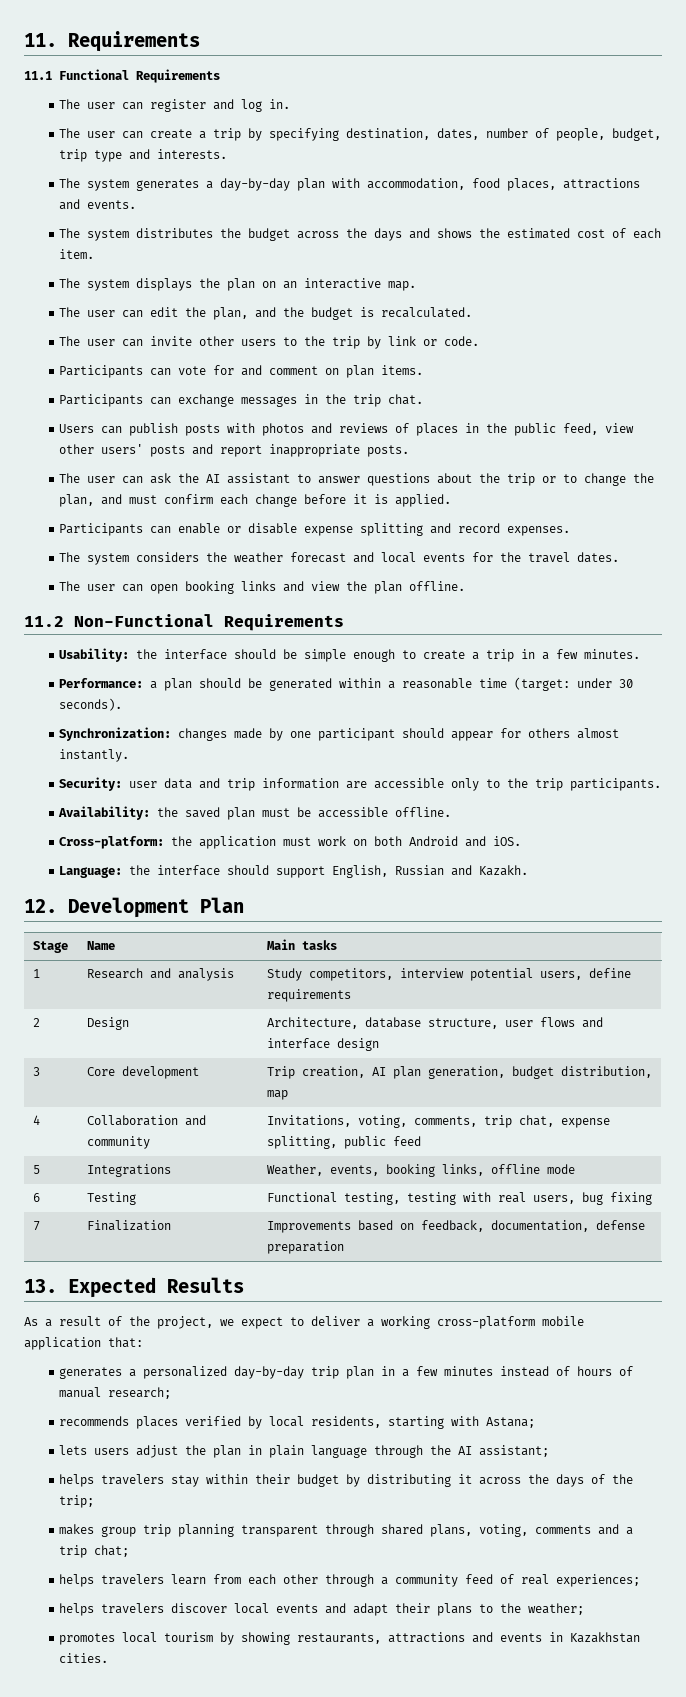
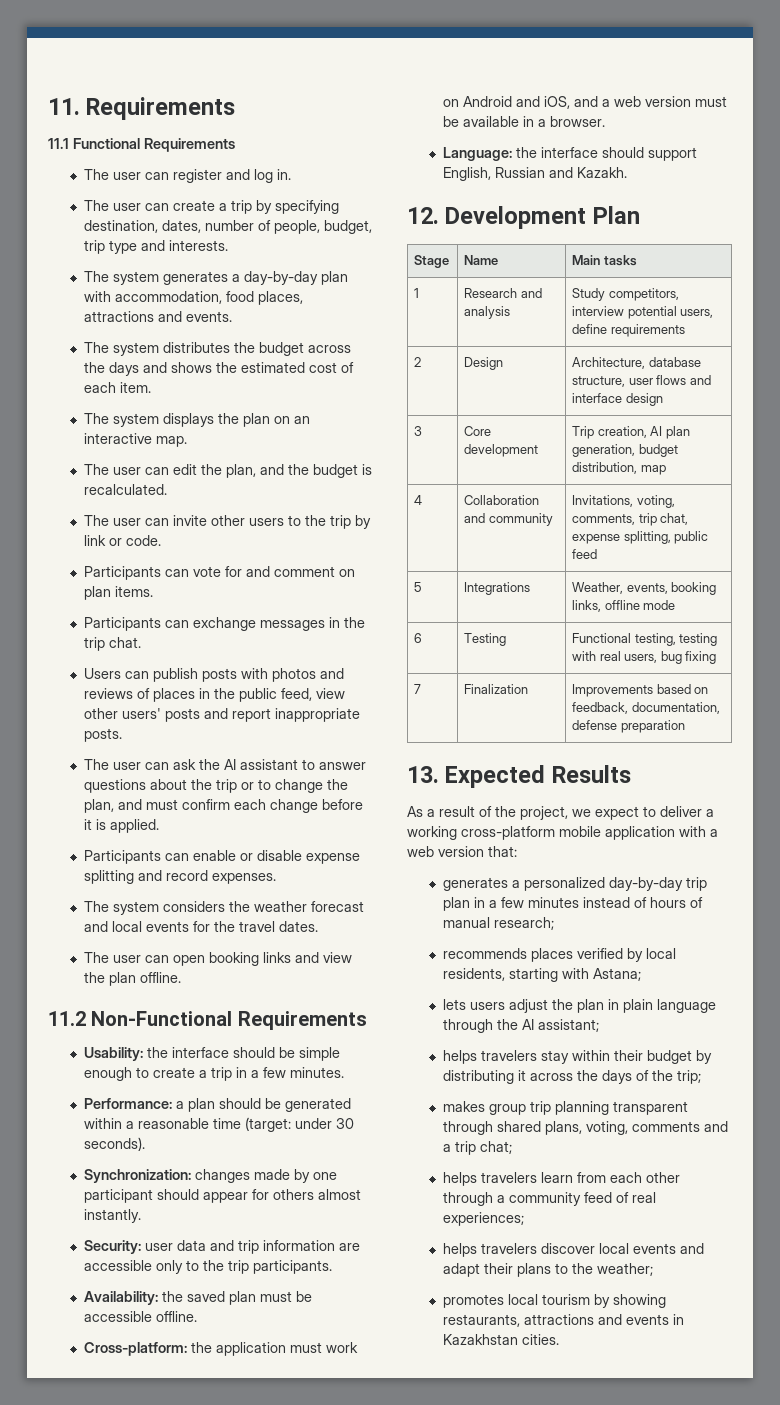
[374,836,403,846] both -> (459, 103) none
[493,836,522,846] iOS. -> [543,96,727,109] [442,116,605,127] iOS, and a web version must be available in a browser.
(101, 1343) none -> [679,826,718,837] [407,846,484,857] with a web version

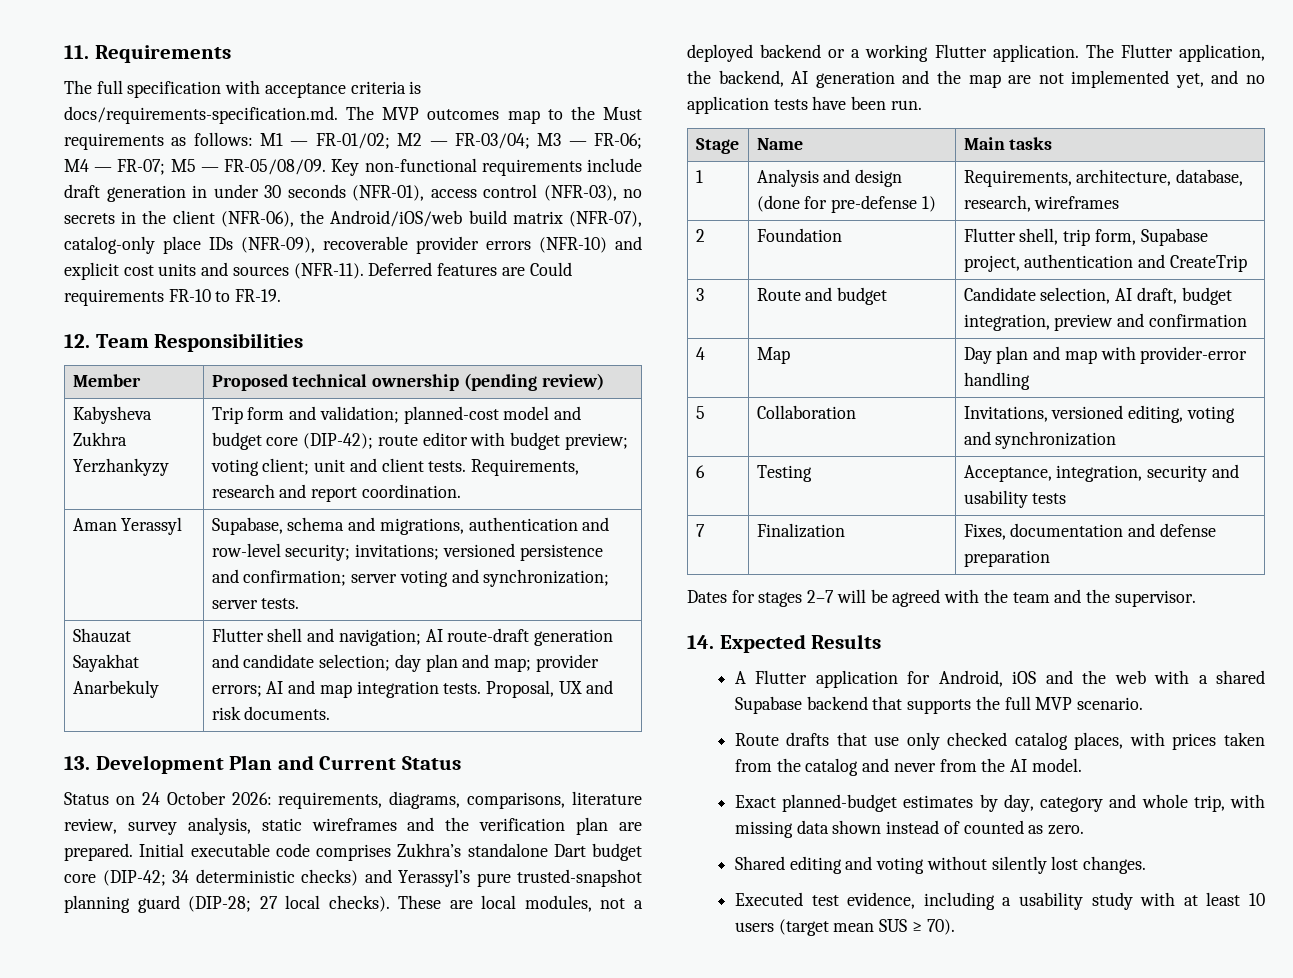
[48,138,235,152] [83,169,291,183] [83,200,339,214] [83,220,372,234] [83,240,228,254] [83,271,348,285] [83,291,303,305] [83,311,232,322] [83,342,351,356] [83,362,354,376] [83,382,151,393] [83,413,310,427] [83,433,187,447] [83,464,372,478] [83,484,167,495] [83,515,371,529] [83,535,161,546] [83,566,355,580] [83,586,153,600] [83,617,365,631] [83,637,141,651] [83,668,344,682] [83,688,345,702] [83,708,360,722] [83,728,122,742] [83,759,366,770] [83,779,348,793] [83,799,363,813] [83,819,159,833] [83,850,360,864] [83,870,276,884] [83,901,364,915] [83,921,318,932] [83,952,352,966] [83,972,181,986] [48,1011,367,1030] [83,1047,340,1061] [83,1067,344,1081] [83,1098,351,1112] [83,1117,354,1132] [83,1137,145,1151] [83,1169,337,1183] [83,1189,361,1203] [83,1209,141,1223] [83,1240,360,1254] [83,1260,332,1274] [83,1291,312,1305] [83,1311,197,1322] [83,1342,358,1356] [442,96,727,109] [442,116,605,127] [442,147,697,161] [442,167,627,181] [407,206,640,229] 11.1 Functional Requirements // The user can register and log in. // The user can create a trip by specifying destination, dates, number of people, budget, trip type and interests. // The system generates a day-by-day plan with accommodation, food places, attractions and events. // The system distributes the budget across the days and shows the estimated cost of each item. // The system displays the plan on an interactive map. // The user can edit the plan, and the budget is recalculated. // The user can invite other users to the trip by link or code. // Participants can vote for and comment on plan items. // Participants can exchange messages in the trip chat. // Users can publish posts with photos and reviews of places in the public feed, view other users' posts and report inappropriate posts. // The user can ask the AI assistant to answer questions about the trip or to change the plan, and must confirm each change before it is applied. // Participants can enable or disable expense splitting and record expenses. // The system considers the weather forecast and local events for the travel dates. // The user can open booking links and view the plan offline. // 11.2 Non-Functional Requirements // Usability: the interface should be simple enough to create a trip in a few minutes. // Performance: a plan should be generated within a reasonable time (target: under 30 seconds). // Synchronization: changes made by one participant should appear for others almost instantly. // Security: user data and trip information are accessible only to the trip participants. // Availability: the saved plan must be accessible offline. // Cross-platform: the application must work on Android and iOS, and a web version must be available in a browser. // Language: the interface should support English, Russian and Kazakh. // 12. Development Plan -> [64,80,422,98] [64,106,642,124] [64,132,643,150] [64,158,642,176] [64,184,642,202] [64,210,642,227] [64,236,642,254] [64,262,572,280] [64,289,282,306] [64,333,304,352] [72,374,141,387] [211,373,604,391] [72,406,152,424] [72,432,127,446] [72,458,169,476] [211,406,582,424] [211,432,628,450] [210,458,580,476] [211,484,461,502] [72,517,183,535] [211,517,610,535] [211,543,603,561] [211,569,610,587] [211,598,300,609] [72,628,131,643] [72,654,139,672] [72,680,159,698] [211,628,614,646] [211,654,599,672] [211,680,613,698] [211,706,331,720] [64,755,461,774] [64,791,642,809] [64,817,643,835] [64,843,642,861] [64,869,642,887] [64,895,643,913] [687,44,1265,62] [687,70,1265,88] [687,96,922,114] The full specification with acceptance criteria is docs/requirements-specification.md. The MVP outcomes map to the Must requirements as follows: M1 — FR-01/02; M2 — FR-03/04; M3 — FR-06; M4 — FR-07; M5 — FR-05/08/09. Key non-functional requirements include draft generation in under 30 seconds (NFR-01), access control (NFR-03), no secrets in the client (NFR-06), the Android/iOS/web build matrix (NFR-07), catalog-only place IDs (NFR-09), recoverable provider errors (NFR-10) and explicit cost units and sources (NFR-11). Deferred features are Could requirements FR-10 to FR-19. // 12. Team Responsibilities // Member | Proposed technical ownership (pending review) // Kabysheva Zukhra Yerzhankyzy | Trip form and validation; planned-cost model and budget core (DIP-42); route editor with budget preview; voting client; unit and client tests. Requirements, research and report coordination. // Aman Yerassyl | Supabase, schema and migrations, authentication and row-level security; invitations; versioned persistence and confirmation; server voting and synchronization; server tests. // Shauzat Sayakhat Anarbekuly | Flutter shell and navigation; AI route-draft generation and candidate selection; day plan and map; provider errors; AI and map integration tests. Proposal, UX and risk documents. // 13. Development Plan and Current Status // Status on 24 October 2026: requirements, diagrams, comparisons, literature review, survey analysis, static wireframes and the verification plan are prepared. Initial executable code comprises Zukhra’s standalone Dart budget core (DIP-42; 34 deterministic checks) and Yerassyl’s pure trusted-snapshot planning guard (DIP-28; 27 local checks). These are local modules, not a deployed backend or a working Flutter application. The Flutter application, the backend, AI generation and the map are not implemented yet, and no application tests have been run.
[464,288,542,298] [464,306,511,319] [572,288,679,301] [572,306,714,319] [572,324,685,337] [414,357,422,367] [464,357,504,370] [572,357,701,369] [572,375,711,387] [572,393,663,406] [414,426,423,436] [464,426,492,436] [464,444,539,457] [572,426,690,439] [572,444,678,457] [572,462,666,475] [414,495,423,505] [464,495,540,505] [464,513,553,526] [572,495,675,508] [572,513,689,526] [572,531,709,544] [572,549,598,559] [414,582,423,592] [464,582,531,595] [572,582,717,595] [572,600,676,612] [414,633,423,643] [464,633,507,646] [572,633,718,646] [572,651,717,664] [414,684,422,694] [464,684,529,694] [572,684,709,697] [572,702,720,714] [572,720,685,733] [407,765,631,788] [407,806,714,820] [407,826,718,840] [407,846,517,857] [442,877,707,891] [442,897,703,911] [442,917,554,930] [442,948,676,962] [442,968,641,982] [442,999,716,1013] [442,1019,599,1033] [442,1050,712,1064] [442,1070,701,1084] [442,1101,688,1115] [442,1121,728,1135] [442,1141,512,1155] [442,1172,680,1186] [442,1192,656,1206] [442,1212,524,1226] [442,1243,704,1257] [442,1263,653,1277] [442,1294,666,1308] [442,1314,684,1327] [442,1334,559,1345] Research and analysis | Study competitors, interview potential users, define requirements // 2 | Design | Architecture, database structure, user flows and interface design // 3 | Core development | Trip creation, AI plan generation, budget distribution, map // 4 | Collaboration and community | Invitations, voting, comments, trip chat, expense splitting, public feed // 5 | Integrations | Weather, events, booking links, offline mode // 6 | Testing | Functional testing, testing with real users, bug fixing // 7 | Finalization | Improvements based on feedback, documentation, defense preparation // 13. Expected Results // As a result of the project, we expect to deliver a working cross-platform mobile application with a web version that: // generates a personalized day-by-day trip plan in a few minutes instead of hours of manual research; // recommends places verified by local residents, starting with Astana; // lets users adjust the plan in plain language through the AI assistant; // helps travelers stay within their budget by distributing it across the days of the trip; // makes group trip planning transparent through shared plans, voting, comments and a trip chat; // helps travelers learn from each other through a community feed of real experiences; // helps travelers discover local events and adapt their plans to the weather; // promotes local tourism by showing restaurants, attractions and events in Kazakhstan cities. -> [756,169,903,187] [756,195,936,213] [963,169,1244,187] [963,195,1120,212] [695,229,705,242] [756,228,842,242] [963,228,1208,246] [963,254,1247,272] [695,288,704,301] [756,287,888,305] [963,287,1232,305] [963,313,1247,331] [695,347,705,360] [756,347,790,364] [963,346,1248,364] [963,372,1030,390] [695,406,705,419] [756,405,856,419] [963,405,1235,423] [963,431,1117,449] [695,465,705,478] [756,465,812,482] [963,464,1239,482] [963,490,1067,508] [695,524,705,537] [756,523,845,538] [963,523,1216,540] [963,550,1050,567] [687,589,1196,607] [687,634,882,653] [734,670,1265,688] [734,696,1143,714] [734,732,1265,750] [734,758,1082,776] [734,794,1265,812] [734,820,1084,838] [734,856,1146,874] [734,892,1265,910] [734,919,955,936] Analysis and design (done for pre-defense 1) | Requirements, architecture, database, research, wireframes // 2 | Foundation | Flutter shell, trip form, Supabase project, authentication and CreateTrip // 3 | Route and budget | Candidate selection, AI draft, budget integration, preview and confirmation // 4 | Map | Day plan and map with provider-error handling // 5 | Collaboration | Invitations, versioned editing, voting and synchronization // 6 | Testing | Acceptance, integration, security and usability tests // 7 | Finalization | Fixes, documentation and defense preparation // Dates for stages 2–7 will be agreed with the team and the supervisor. // 14. Expected Results // A Flutter application for Android, iOS and the web with a shared Supabase backend that supports the full MVP scenario. // Route drafts that use only checked catalog places, with prices taken from the catalog and never from the AI model. // Exact planned-budget estimates by day, category and whole trip, with missing data shown instead of counted as zero. // Shared editing and voting without silently lost changes. // Executed test evidence, including a usability study with at least 10 users (target mean SUS ≥ 70).

